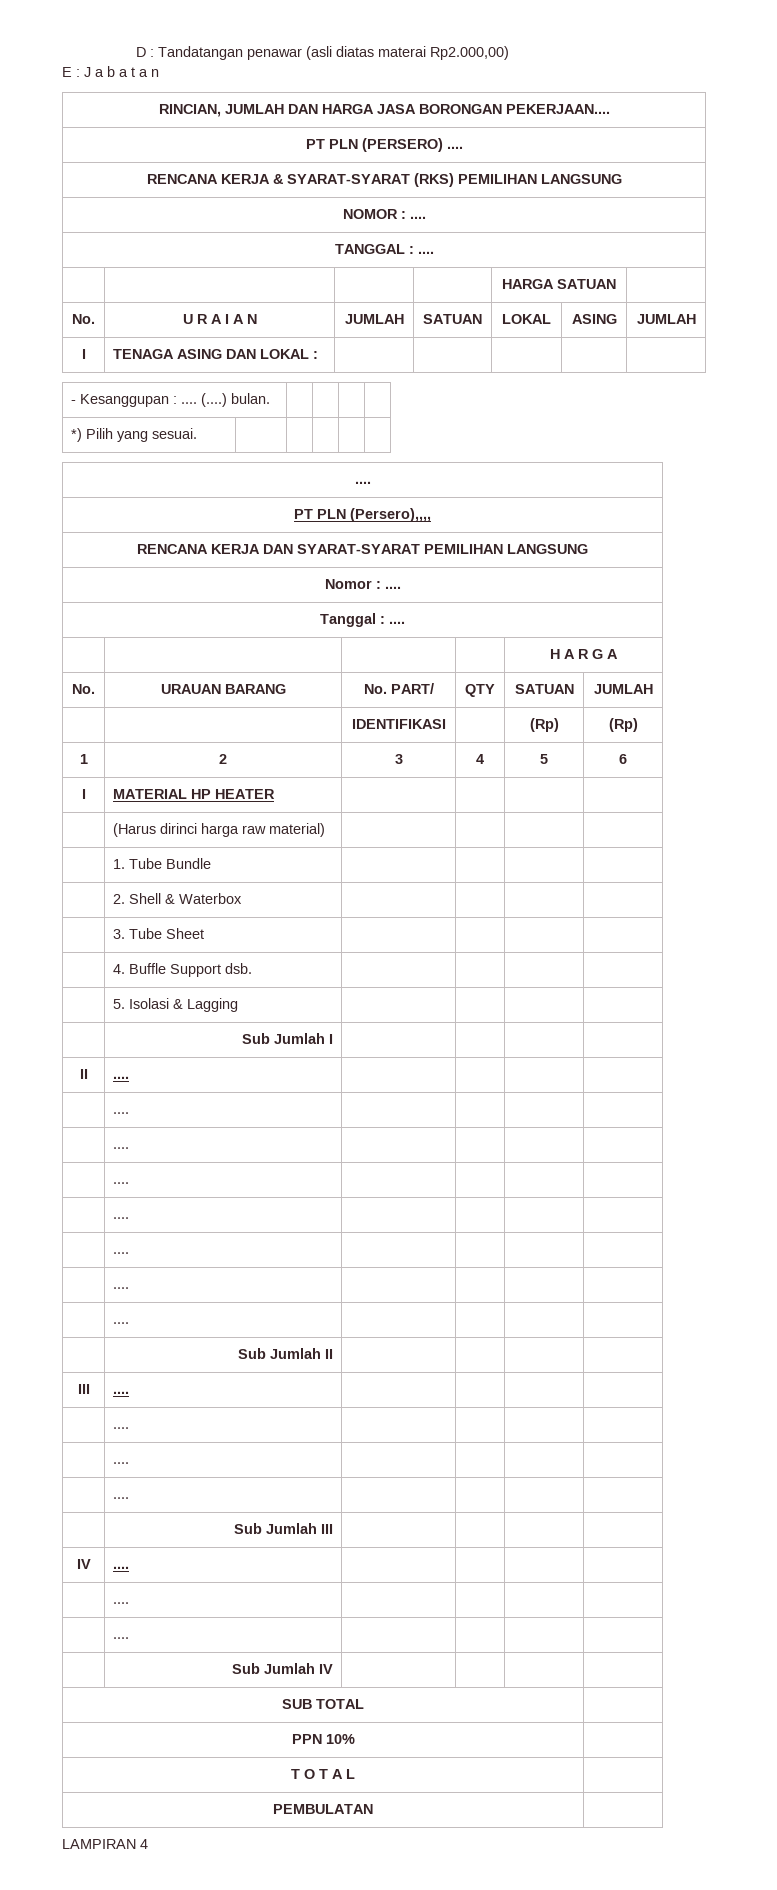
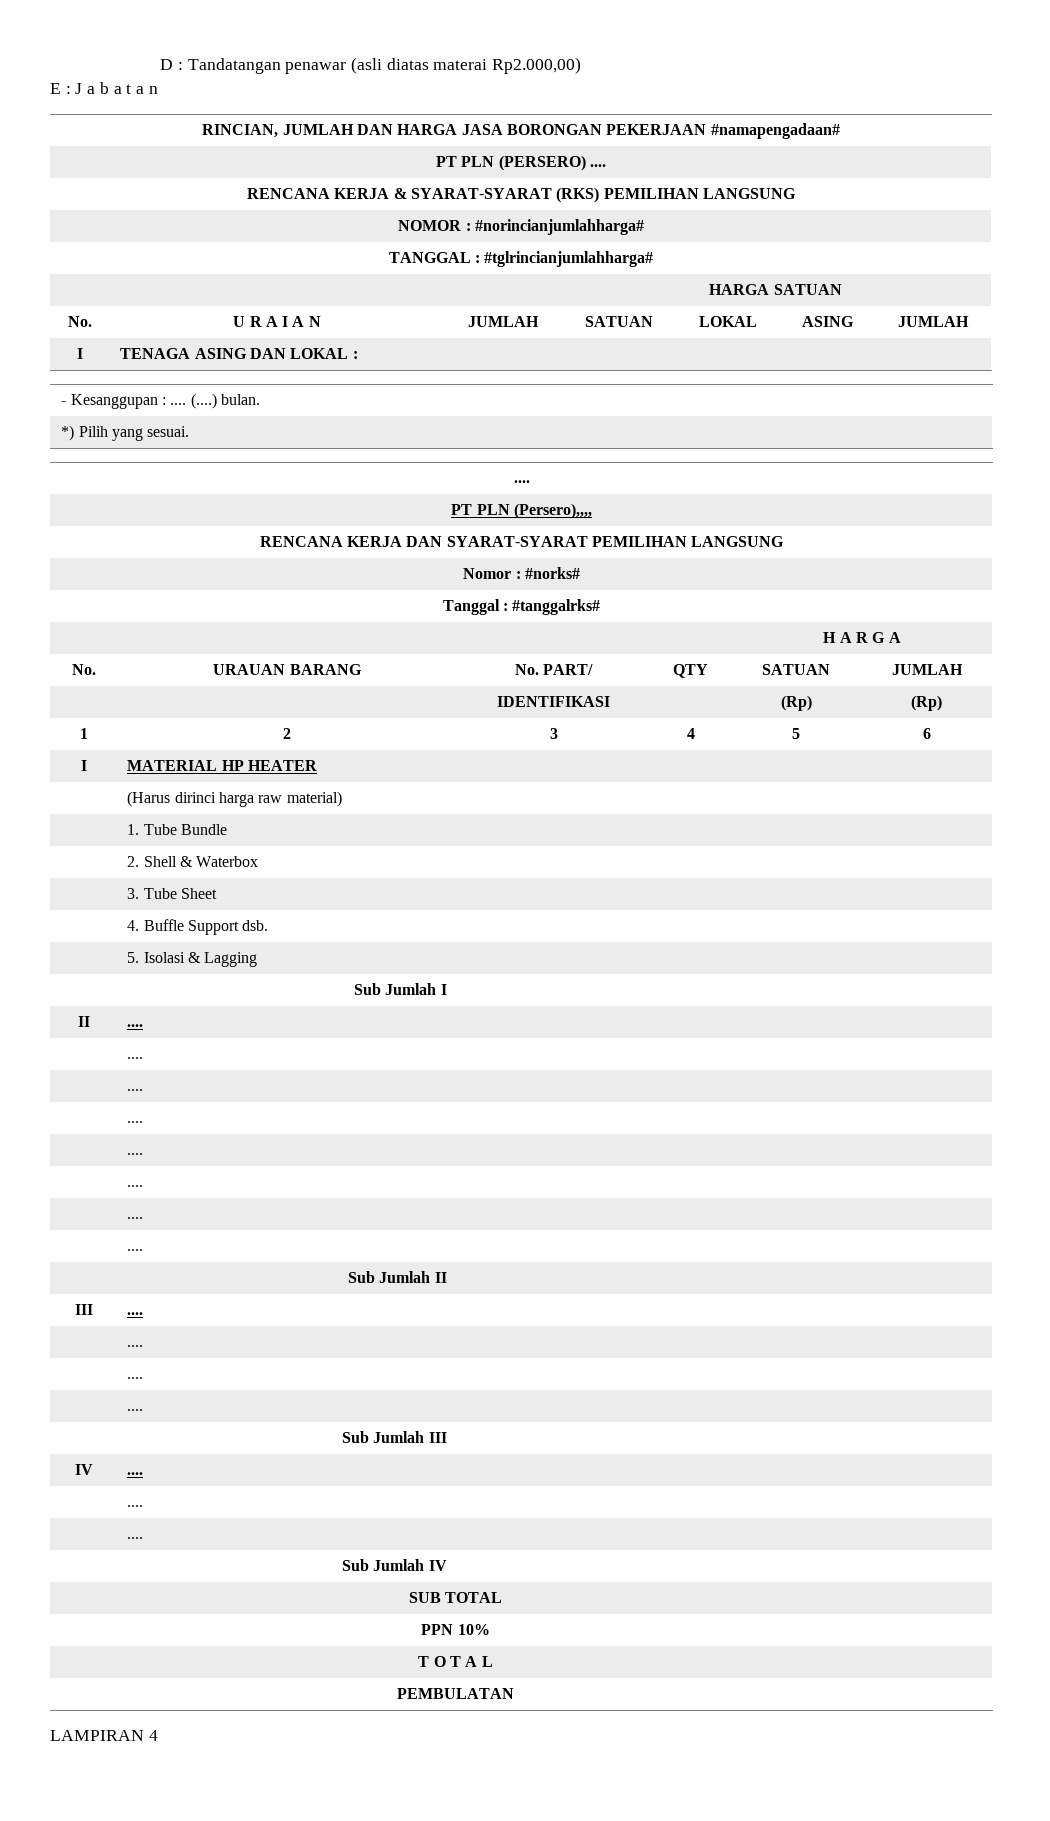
[505,104,610,114] PEKERJAAN.... -> [606,123,840,139] PEKERJAAN #namapengadaan#
[409,216,426,219] .... -> [474,219,644,235] #norincianjumlahharga#
[417,251,434,254] .... -> [484,251,654,267] #tglrincianjumlahharga#
[384,586,401,589] .... -> [524,567,580,579] #norks#
[389,621,405,624] .... -> [512,599,601,615] #tanggalrks#

